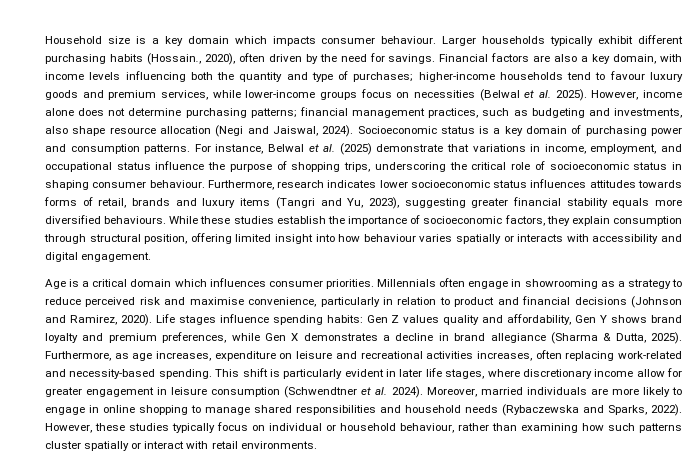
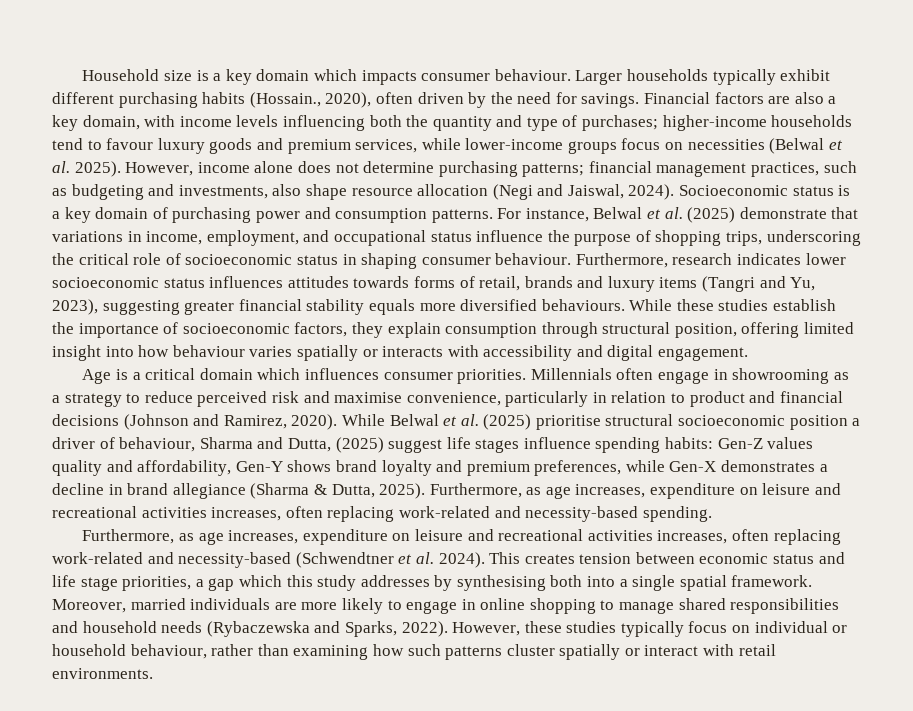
[155,314,175,323] Life -> [341,414,861,430] [52,437,471,453] While Belwal et al. (2025) prioritise structural socioeconomic position a driver of behaviour, Sharma and Dutta, (2025) suggest life
[366,315,400,323] Gen Z -> [717,438,763,449] Gen-Z
[575,315,608,323] Gen Y -> [235,461,283,472] Gen-Y
[264,333,299,341] Gen X -> [669,461,717,472] Gen-X
[215,368,682,379] [45,386,423,398] This shift is particularly evident in later life stages, where discretionary income allow for greater engagement in leisure consumption (Schwendtner et al. 2024). -> [82,529,841,545] [52,552,845,568] [52,575,813,591] // Furthermore, as age increases, expenditure on leisure and recreational activities increases, often replacing work-related and necessity-based (Schwendtner et al. 2024). This creates tension between economic status and life stage priorities, a gap which this study addresses by synthesising both into a single spatial framework.

